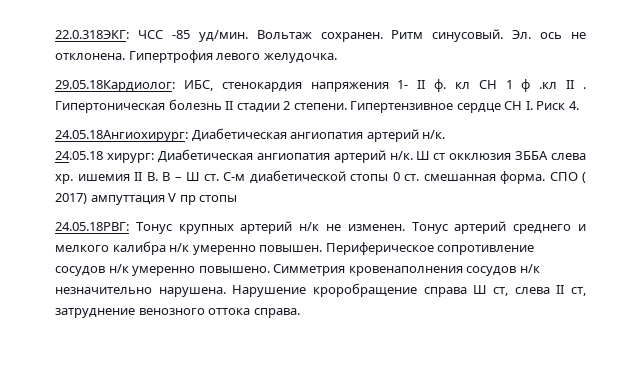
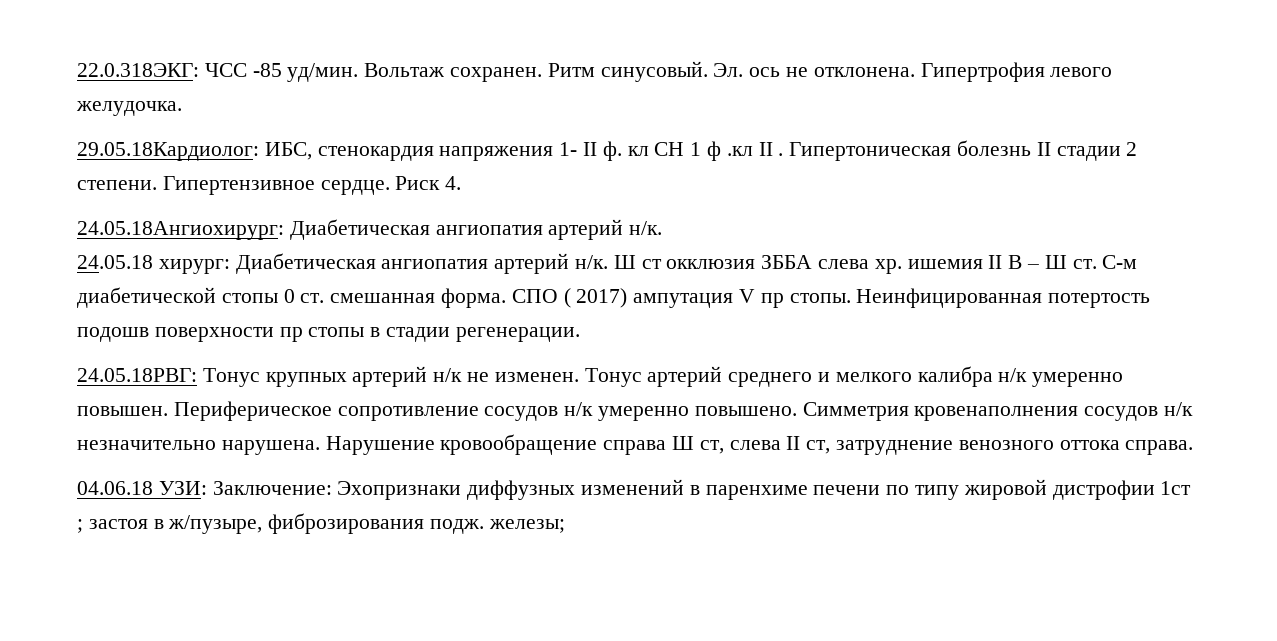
[456,101,533,113] сердце СН I. -> [320,180,390,195] сердце.
[146,172,158,181] В. -> (1003, 262) none
[90,195,165,205] ампуттация -> [633,293,734,308] ампутация
[199,195,238,202] стопы -> [789,288,1151,308] [77,327,580,342] стопы. Неинфицированная потертость подошв поверхности пр стопы в стадии регенерации.
[313,283,417,297] кроробращение -> [440,434,598,455] кровообращение
(300, 313) none -> [77,479,1192,500] [77,513,565,534] // 04.06.18 УЗИ: Заключение: Эхопризнаки диффузных изменений в паренхиме печени по типу жировой дистрофии 1ст ; застоя в ж/пузыре, фиброзирования подж. железы;

